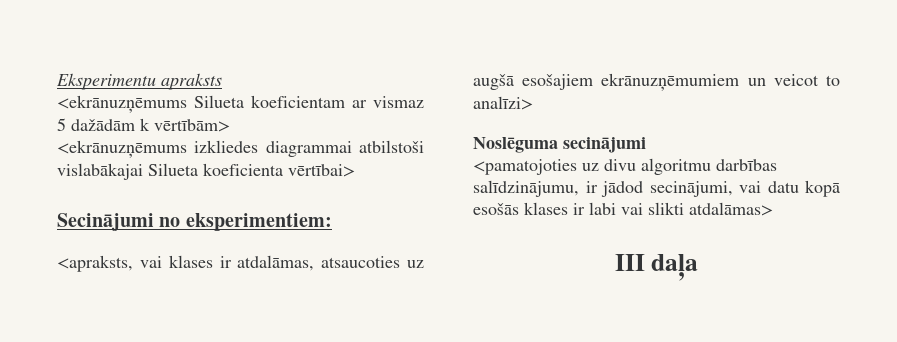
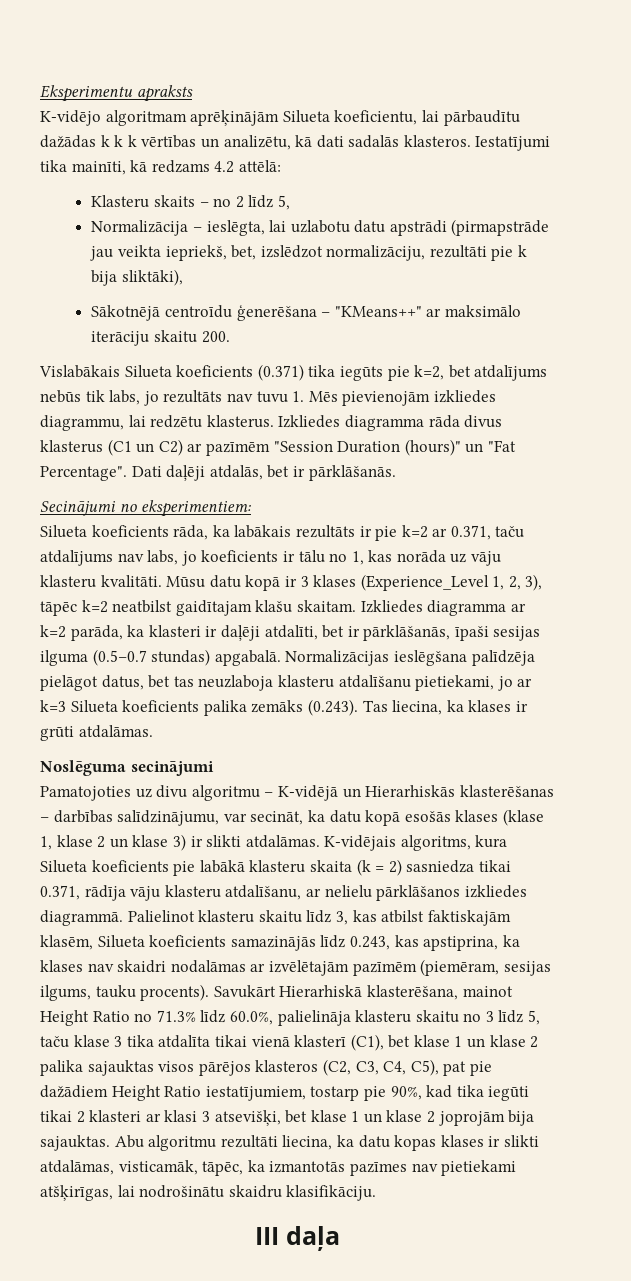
[57,95,424,114] [57,118,230,132] [57,140,424,159] [57,163,355,180] [57,213,332,231] [57,255,424,272] [473,73,840,92] [473,96,533,110] <ekrānuzņēmums Silueta koeficientam ar vismaz 5 dažādām k vērtībām> // <ekrānuzņēmums izkliedes diagrammai atbilstoši vislabākajai Silueta koeficienta vērtībai> // Secinājumi no eksperimentiem: // <apraksts, vai klases ir atdalāmas, atsaucoties uz augšā esošajiem ekrānuzņēmumiem un veicot to analīzi> -> [40,110,520,126] [40,135,551,151] [40,160,281,175] [91,195,290,210] [91,219,550,236] [90,245,528,261] [91,269,183,286] [91,305,521,321] [91,330,230,346] [39,364,548,381] [40,390,496,406] [40,415,503,431] [40,439,516,456] [40,465,396,481] [40,500,252,517] [40,525,525,541] [40,550,502,566] [40,574,543,591] [40,600,526,616] [40,625,541,641] [40,649,535,666] [40,675,533,691] [40,699,528,716] [40,725,153,741] K-vidējo algoritmam aprēķinājām Silueta koeficientu, lai pārbaudītu dažādas k k k vērtības un analizētu, kā dati sadalās klasteros. Iestatījumi tika mainīti, kā redzams 4.2 attēlā: // Klasteru skaits – no 2 līdz 5, // Normalizācija – ieslēgta, lai uzlabotu datu apstrādi (pirmapstrāde jau veikta iepriekš, bet, izslēdzot normalizāciju, rezultāti pie k bija sliktāki), // Sākotnējā centroīdu ģenerēšana – "KMeans++" ar maksimālo iterāciju skaitu 200. // Vislabākais Silueta koeficients (0.371) tika iegūts pie k=2, bet atdalījums nebūs tik labs, jo rezultāts nav tuvu 1. Mēs pievienojām izkliedes diagrammu, lai redzētu klasterus. Izkliedes diagramma rāda divus klasterus (C1 un C2) ar pazīmēm "Session Duration (hours)" un "Fat Percentage". Dati daļēji atdalās, bet ir pārklāšanās. // Secinājumi no eksperimentiem: // Silueta koeficients rāda, ka labākais rezultāts ir pie k=2 ar 0.371, taču atdalījums nav labs, jo koeficients ir tālu no 1, kas norāda uz vāju klasteru kvalitāti. Mūsu datu kopā ir 3 klases (Experience_Level 1, 2, 3), tāpēc k=2 neatbilst gaidītajam klašu skaitam. Izkliedes diagramma ar k=2 parāda, ka klasteri ir daļēji atdalīti, bet ir pārklāšanās, īpaši sesijas ilguma (0.5–0.7 stundas) apgabalā. Normalizācijas ieslēgšana palīdzēja pielāgot datus, bet tas neuzlaboja klasteru atdalīšanu pietiekami, jo ar k=3 Silueta koeficients palika zemāks (0.243). Tas liecina, ka klases ir grūti atdalāmas.
[473,159,577,175] <pamatojoties -> [40,786,131,801] Pamatojoties
[716,159,777,171] [473,180,840,197] [473,202,773,216] darbības salīdzinājumu, ir jādod secinājumi, vai datu kopā esošās klases ir labi vai slikti atdalāmas> -> [264,785,554,801] [40,809,544,826] [40,834,508,851] [40,859,511,876] [40,885,527,901] [40,910,511,926] [40,935,520,951] [40,959,551,976] [40,984,513,1001] [40,1010,541,1026] [40,1034,539,1051] [40,1059,492,1076] [40,1085,530,1101] [40,1110,535,1126] [40,1135,539,1151] [40,1160,517,1176] [40,1185,377,1201] – K-vidējā un Hierarhiskās klasterēšanas – darbības salīdzinājumu, var secināt, ka datu kopā esošās klases (klase 1, klase 2 un klase 3) ir slikti atdalāmas. K-vidējais algoritms, kura Silueta koeficients pie labākā klasteru skaita (k = 2) sasniedza tikai 0.371, rādīja vāju klasteru atdalīšanu, ar nelielu pārklāšanos izkliedes diagrammā. Palielinot klasteru skaitu līdz 3, kas atbilst faktiskajām klasēm, Silueta koeficients samazinājās līdz 0.243, kas apstiprina, ka klases nav skaidri nodalāmas ar izvēlētajām pazīmēm (piemēram, sesijas ilgums, tauku procents). Savukārt Hierarhiskā klasterēšana, mainot Height Ratio no 71.3% līdz 60.0%, palielināja klasteru skaitu no 3 līdz 5, taču klase 3 tika atdalīta tikai vienā klasterī (C1), bet klase 1 un klase 2 palika sajauktas visos pārējos klasteros (C2, C3, C4, C5), pat pie dažādiem Height Ratio iestatījumiem, tostarp pie 90%, kad tika iegūti tikai 2 klasteri ar klasi 3 atsevišķi, bet klase 1 un klase 2 joprojām bija sajauktas. Abu algoritmu rezultāti liecina, ka datu kopas klases ir slikti atdalāmas, visticamāk, tāpēc, ka izmantotās pazīmes nav pietiekami atšķirīgas, lai nodrošinātu skaidru klasifikāciju.

